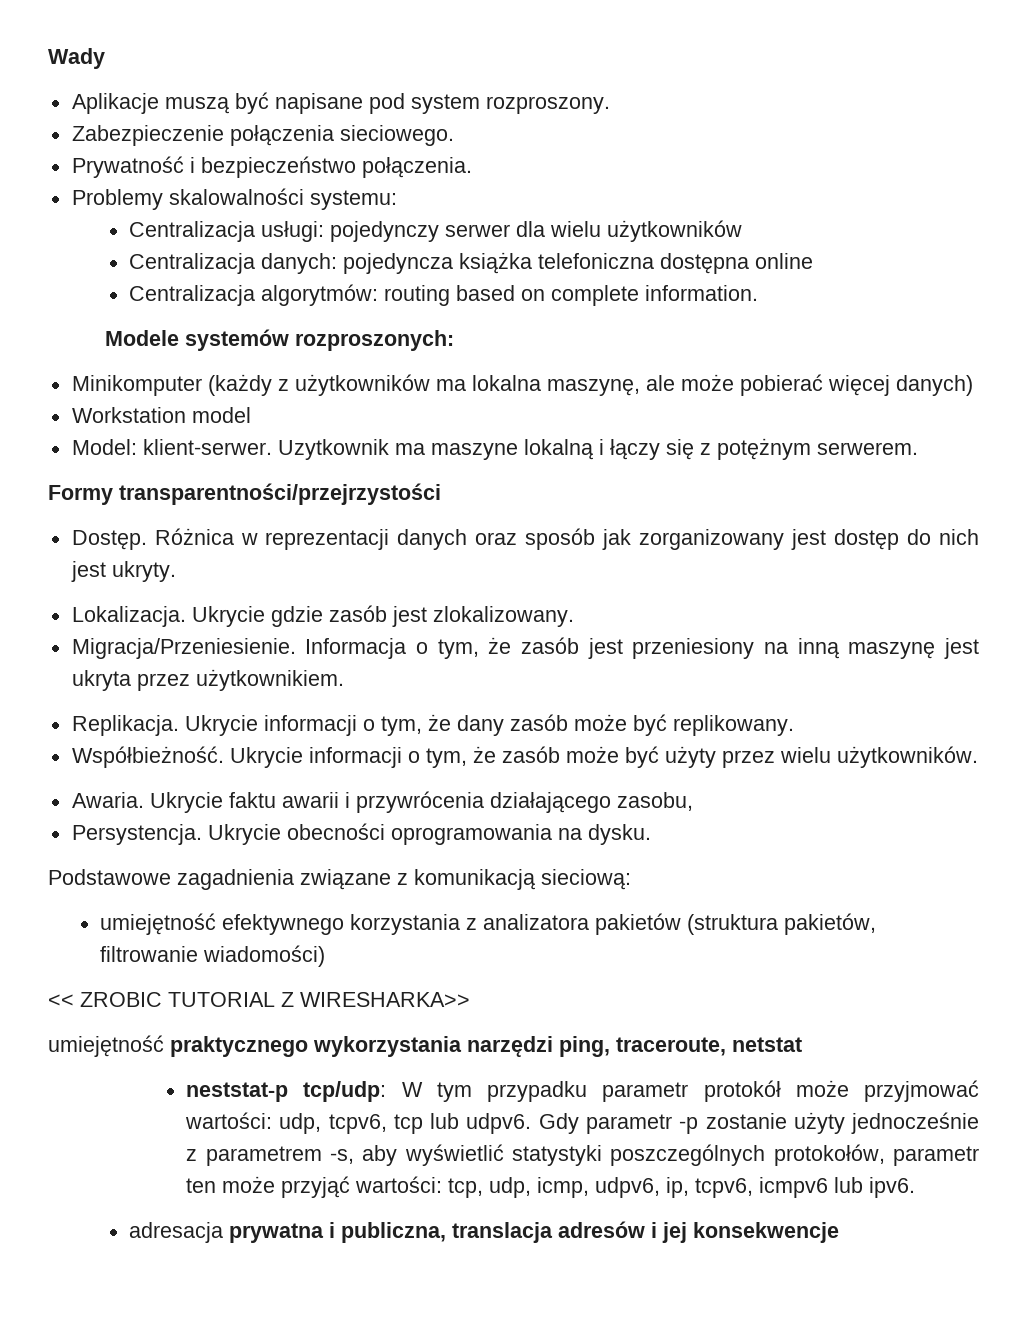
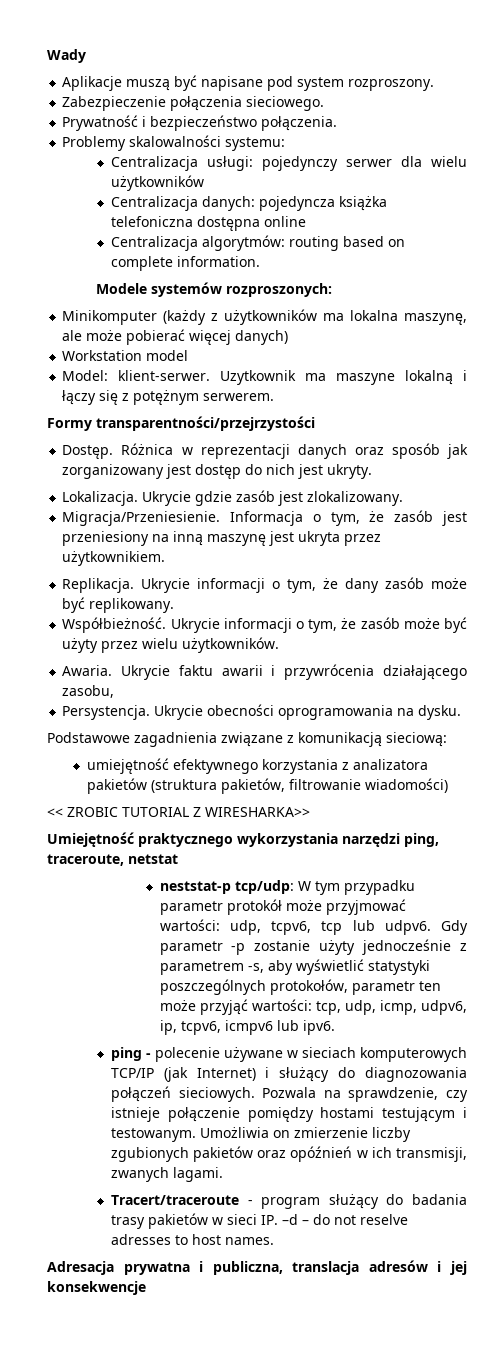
[48,1035,164,1057] umiejętność -> [47,832,134,847] Umiejętność
[128,1222,223,1243] adresacja -> [110,1047,468,1062] [110,1067,467,1082] [110,1086,468,1102] [110,1107,467,1122] [110,1127,411,1142] [110,1146,468,1162] [110,1167,223,1182] [110,1194,467,1209] [110,1213,408,1229] [110,1234,274,1245] [47,1261,114,1275] ping - polecenie używane w sieciach komputerowych TCP/IP (jak Internet) i służący do diagnozowania połączeń sieciowych. Pozwala na sprawdzenie, czy istnieje połączenie pomiędzy hostami testującym i testowanym. Umożliwia on zmierzenie liczby zgubionych pakietów oraz opóźnień w ich transmisji, zwanych lagami. // Tracert/traceroute - program służący do badania trasy pakietów w sieci IP. –d – do not reselve adresses to host names. // Adresacja

